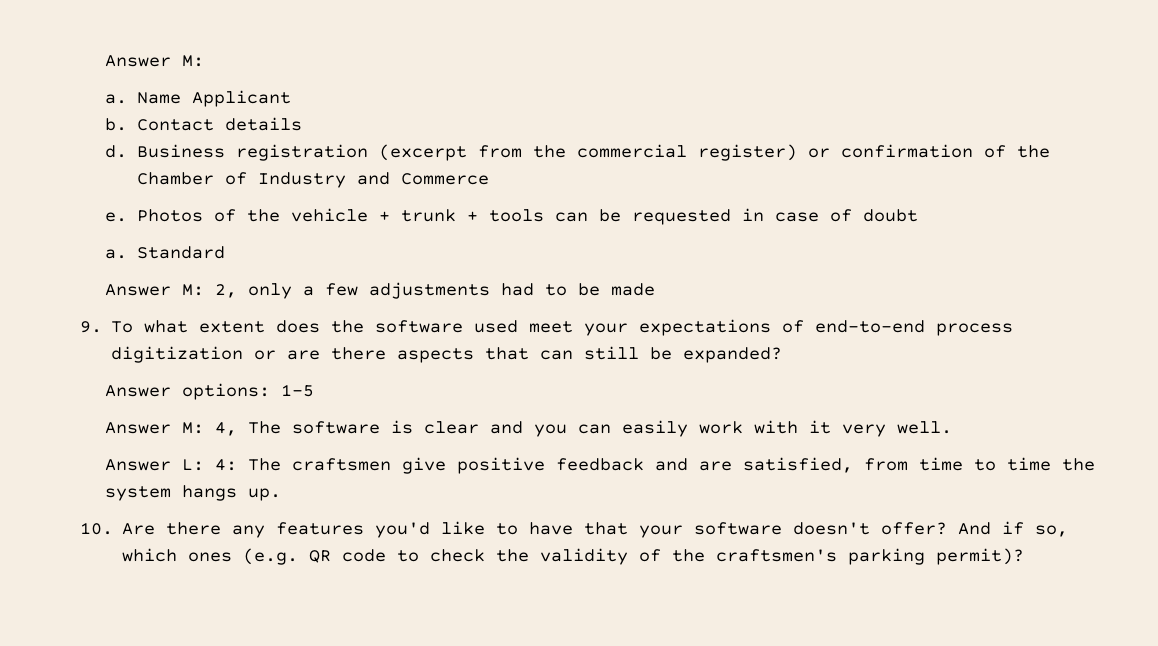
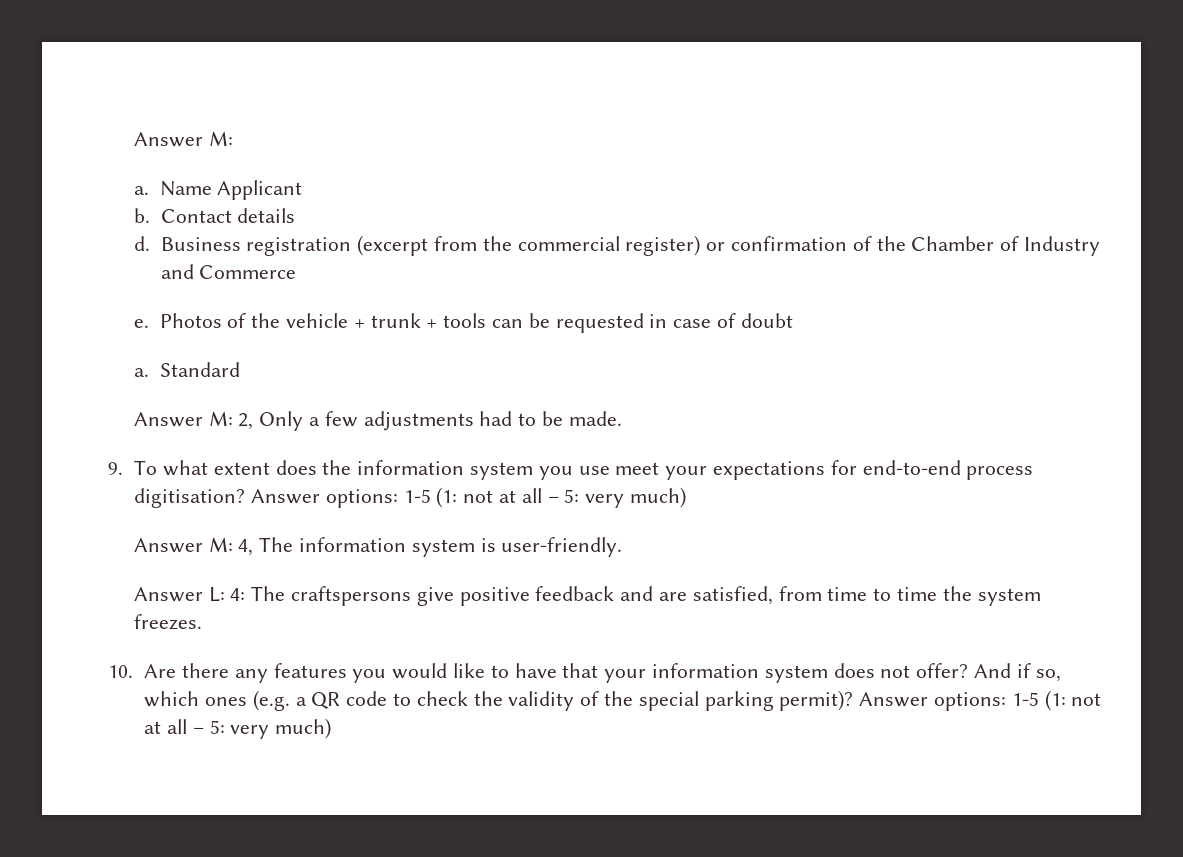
[248,283,293,299] only -> [259,411,304,431] Only
[611,283,656,296] made -> [568,411,622,426] made.
[375,320,519,333] software used -> [357,460,610,480] information system you use
[782,320,805,333] of -> [830,460,857,475] for
[111,346,783,363] [105,383,315,400] [105,420,953,437] digitization or are there aspects that can still be expanded? // Answer options: 1-5 // Answer M: 4, The software is clear and you can easily work with it very well. -> [134,487,687,508] [133,537,623,557] digitisation? Answer options: 1-5 (1: not at all – 5: very much) // Answer M: 4, The information system is user-friendly.
[292,458,392,471] craftsmen -> [291,586,412,606] craftspersons
[182,485,282,501] hangs up. -> [133,614,202,630] freezes.
[375,522,431,538] you'd -> [352,663,448,683] you would
[694,522,871,535] software doesn't -> [652,663,911,683] information system does not
(299, 556) none -> [295,697,307,706] a
[716,549,838,562] craftsmen's -> [638,691,699,711] special
(1025, 556) none -> [859,690,1102,711] [144,718,332,739] Answer options: 1-5 (1: not at all – 5: very much)

